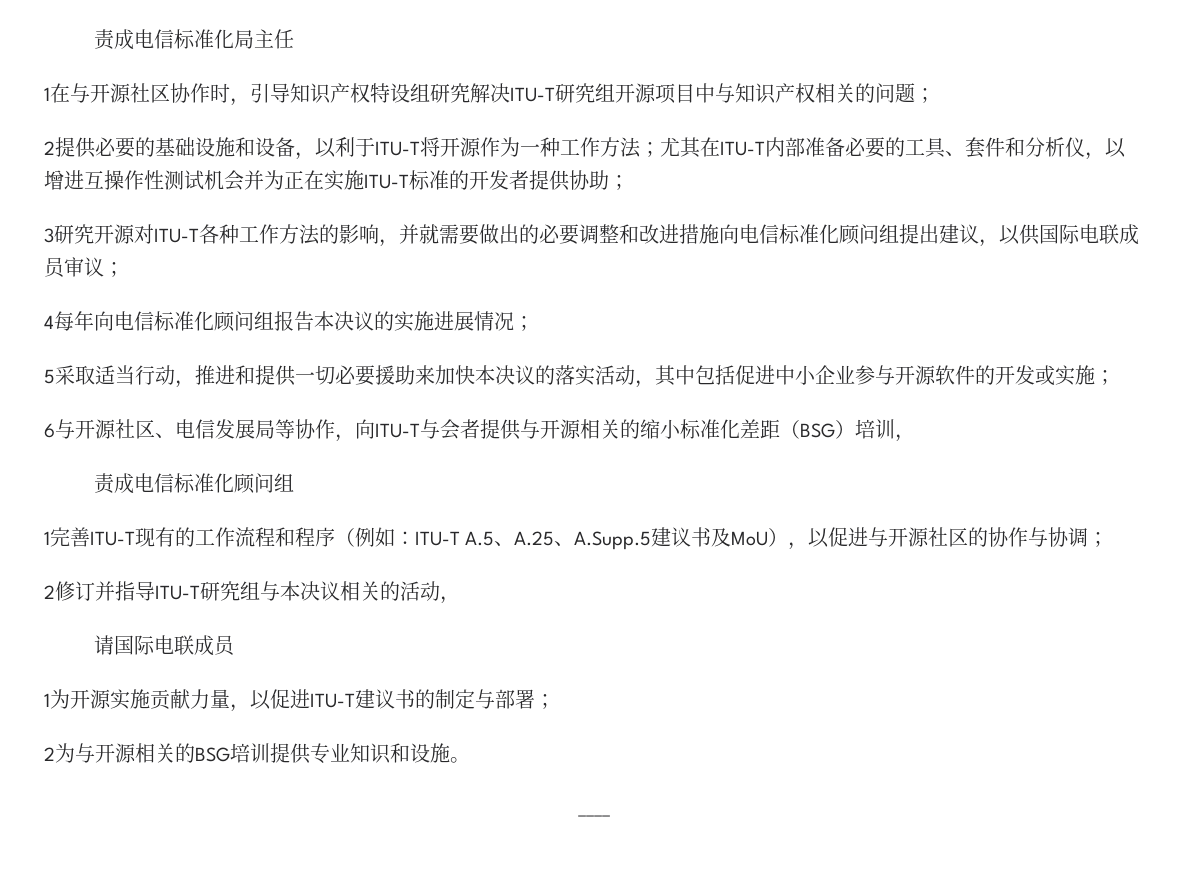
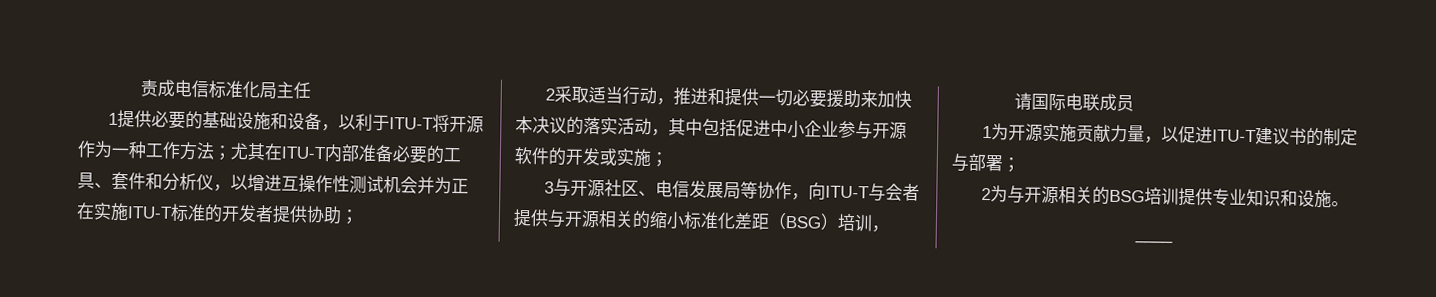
[50,83,935,106] [44,141,55,155] 在与开源社区协作时，引导知识产权特设组研究解决ITU-T研究组开源项目中与知识产权相关的问题； // 2 -> (119, 118) none
[44,224,1139,247] [44,257,124,278] [44,311,534,332] [44,369,55,384] 3研究开源对ITU-T各种工作方法的影响，并就需要做出的必要调整和改进措施向电信标准化顾问组提出建议，以供国际电联成员审议； // 4每年向电信标准化顾问组报告本决议的实施进展情况； // 5 -> [545,88,556,101] 2
[44,423,55,438] 6 -> [544,181,555,194] 3
[93,473,294,494] [44,527,1109,550] [44,581,460,604] // 责成电信标准化顾问组 // 1完善ITU-T现有的工作流程和程序（例如：ITU-T A.5、A.25、A.Supp.5建议书及MoU），以促进与开源社区的协作与协调； // 2修订并指导ITU-T研究组与本决议相关的活动， -> (889, 229) none

